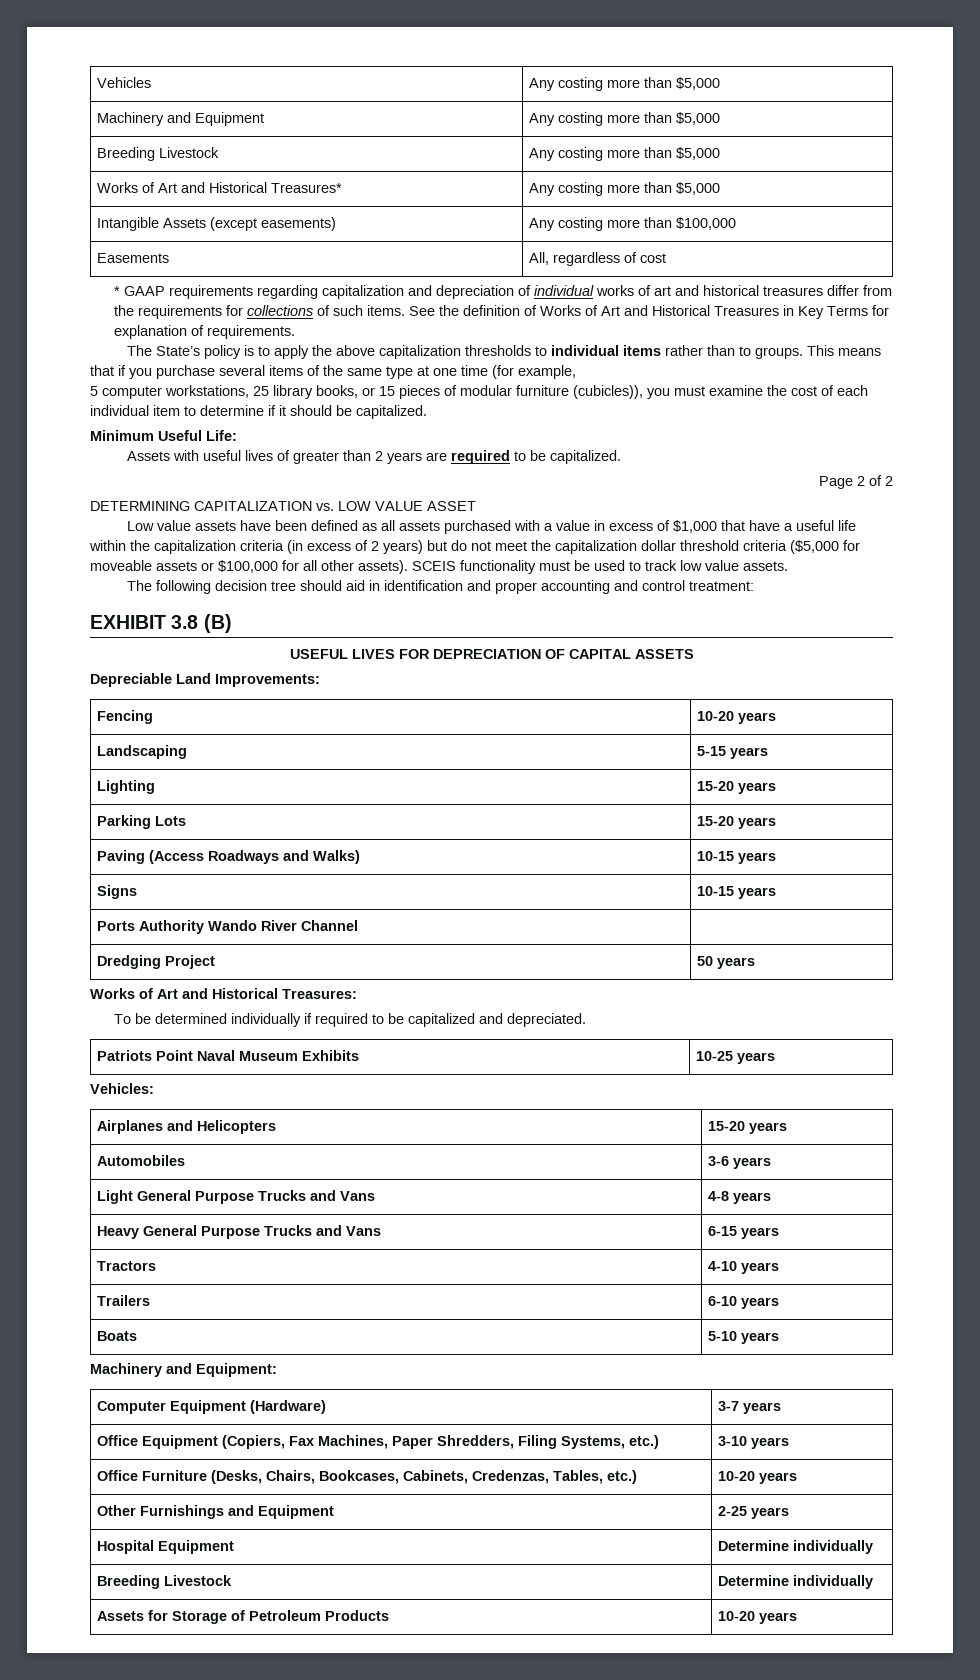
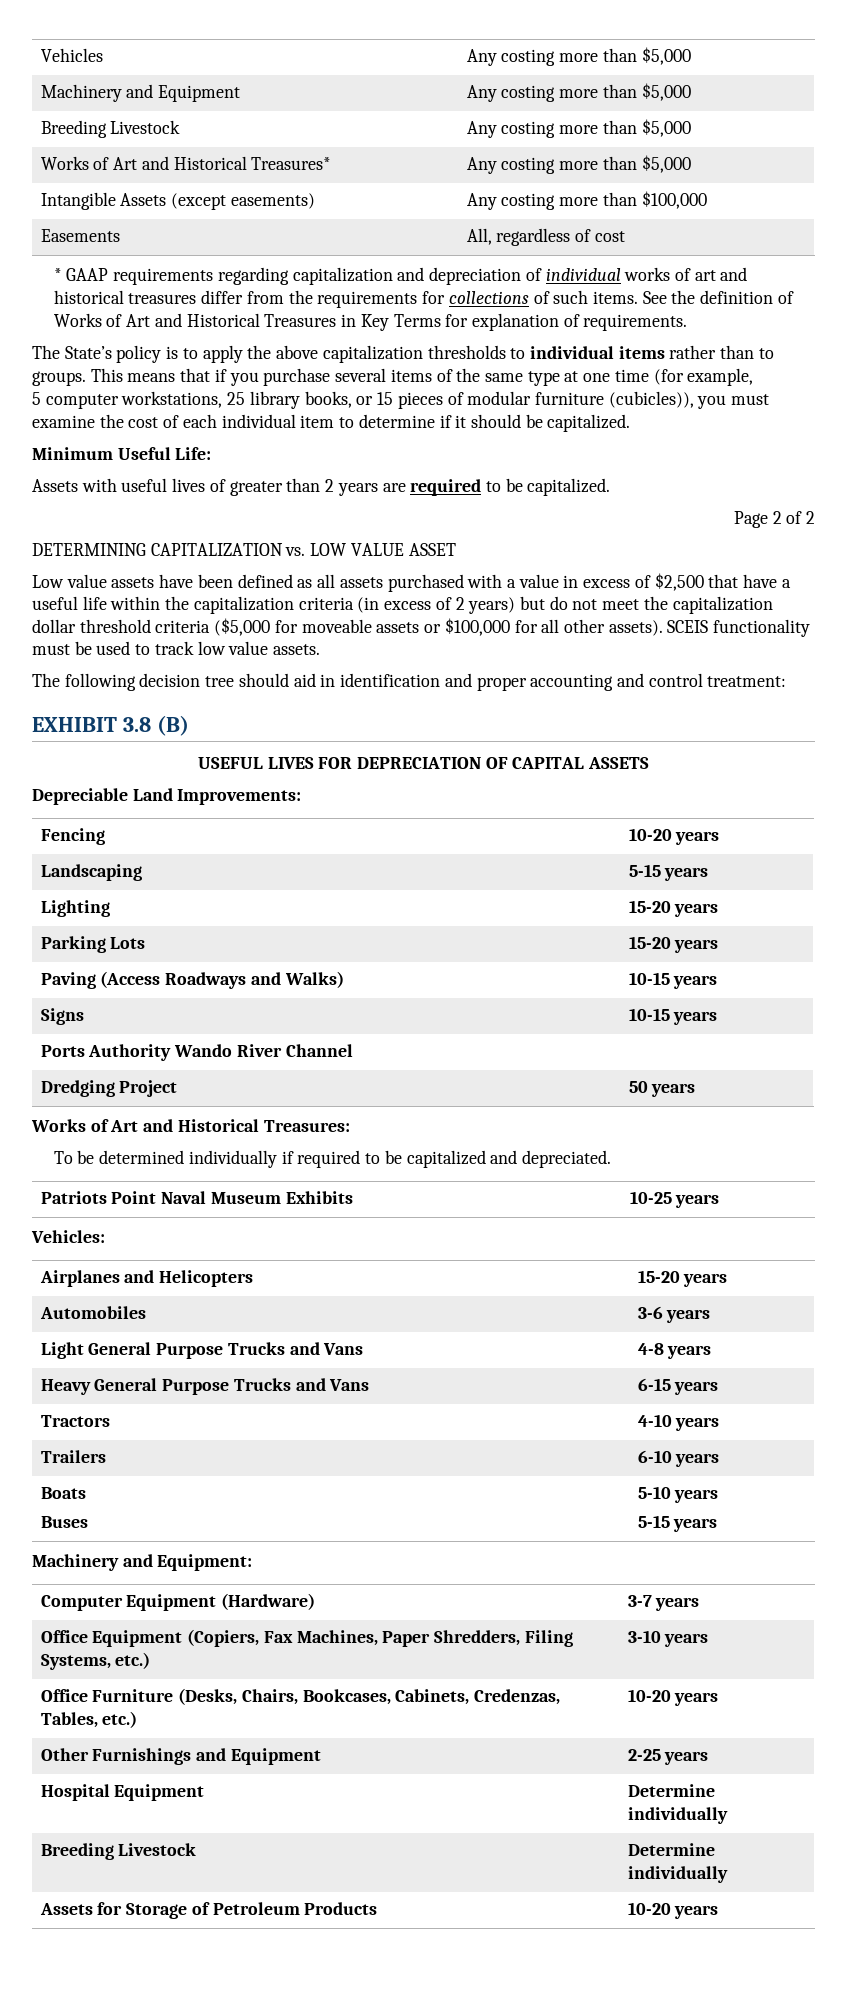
[673,520,718,533] $1,000 -> [654,573,704,591] $2,500
(137, 1336) none -> [40,1516,88,1528] // Buses
(779, 1338) none -> [637,1515,718,1532] // 5-15 years

